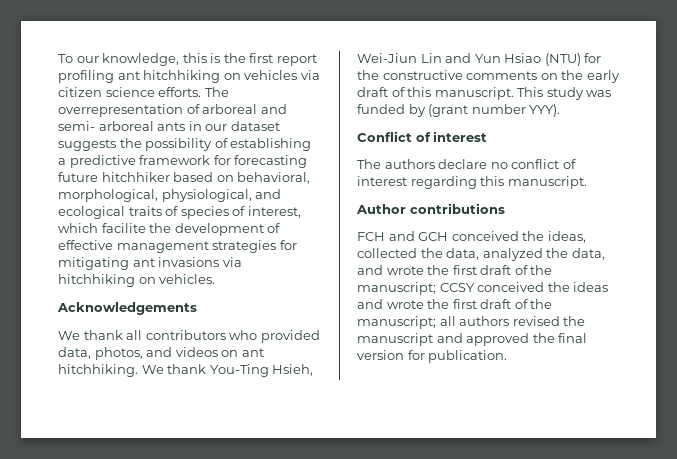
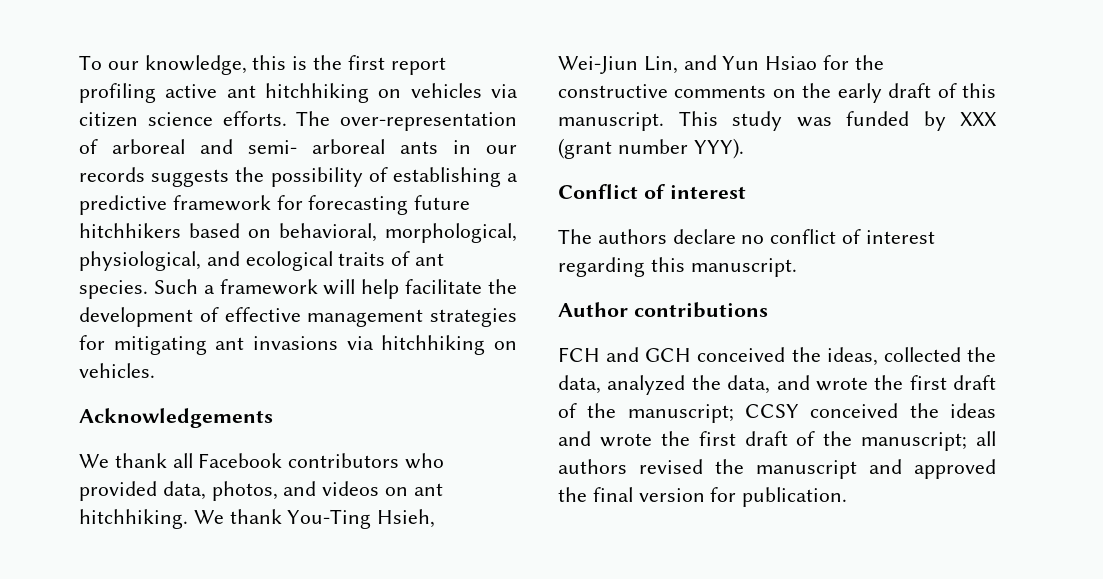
(114, 76) none -> [165,84,218,98] active
[58,104,183,117] overrepresentation -> [340,112,517,131] over-representation
[230,121,280,131] dataset -> [79,167,145,182] records
[101,172,170,182] hitchhiker -> [79,223,181,238] hitchhikers
[180,206,301,219] [58,223,146,233] species of interest, which facilite -> [415,253,445,266] [79,279,483,299] ant species. Such a framework will help facilitate
(143, 335) none -> [198,453,283,468] Facebook
[420,53,442,63] Lin -> [643,56,678,74] Lin,
[544,53,581,66] (NTU) -> (818, 63) none
(426, 110) none -> [960,112,997,126] XXX

